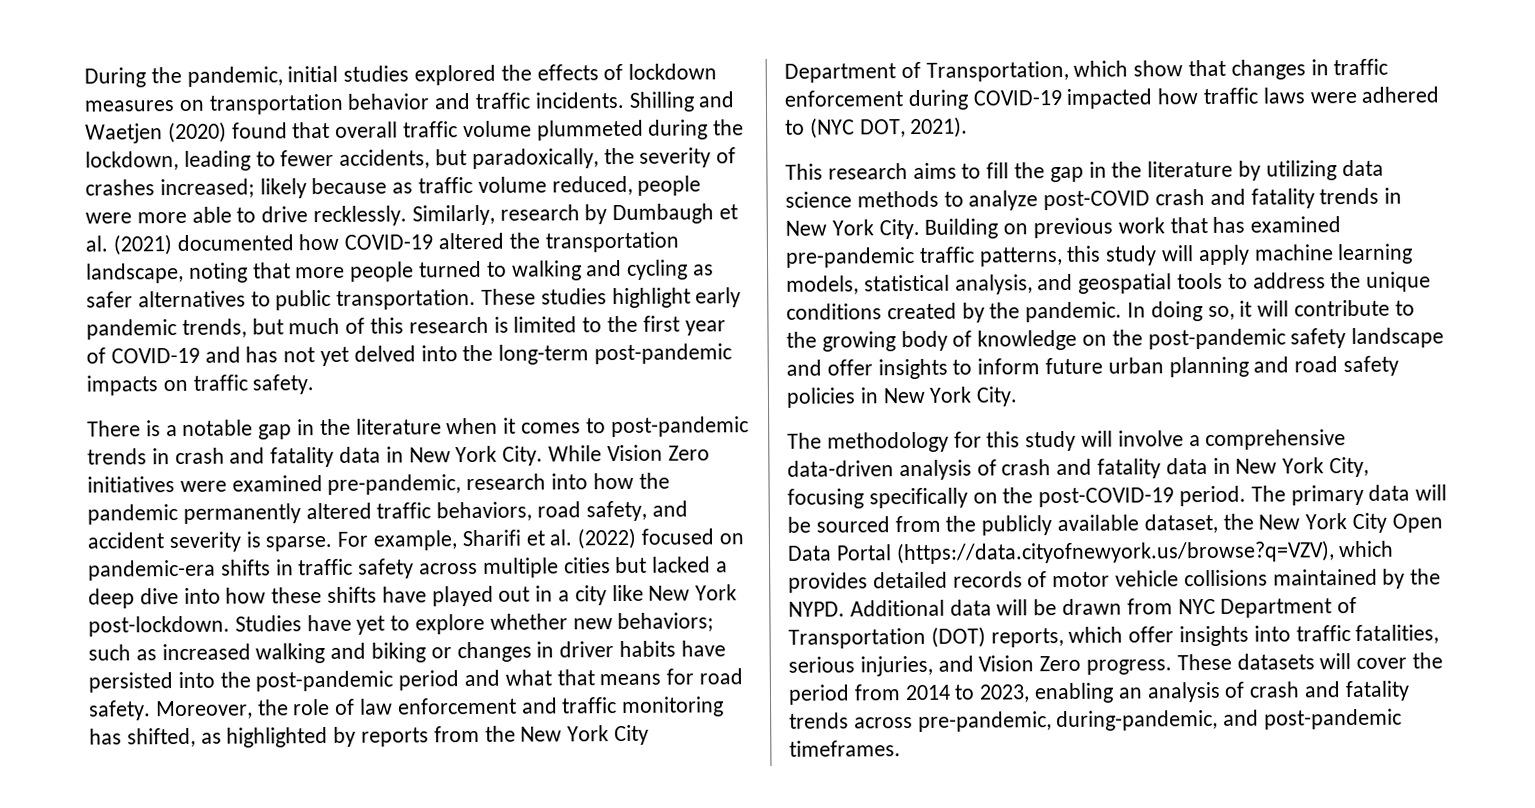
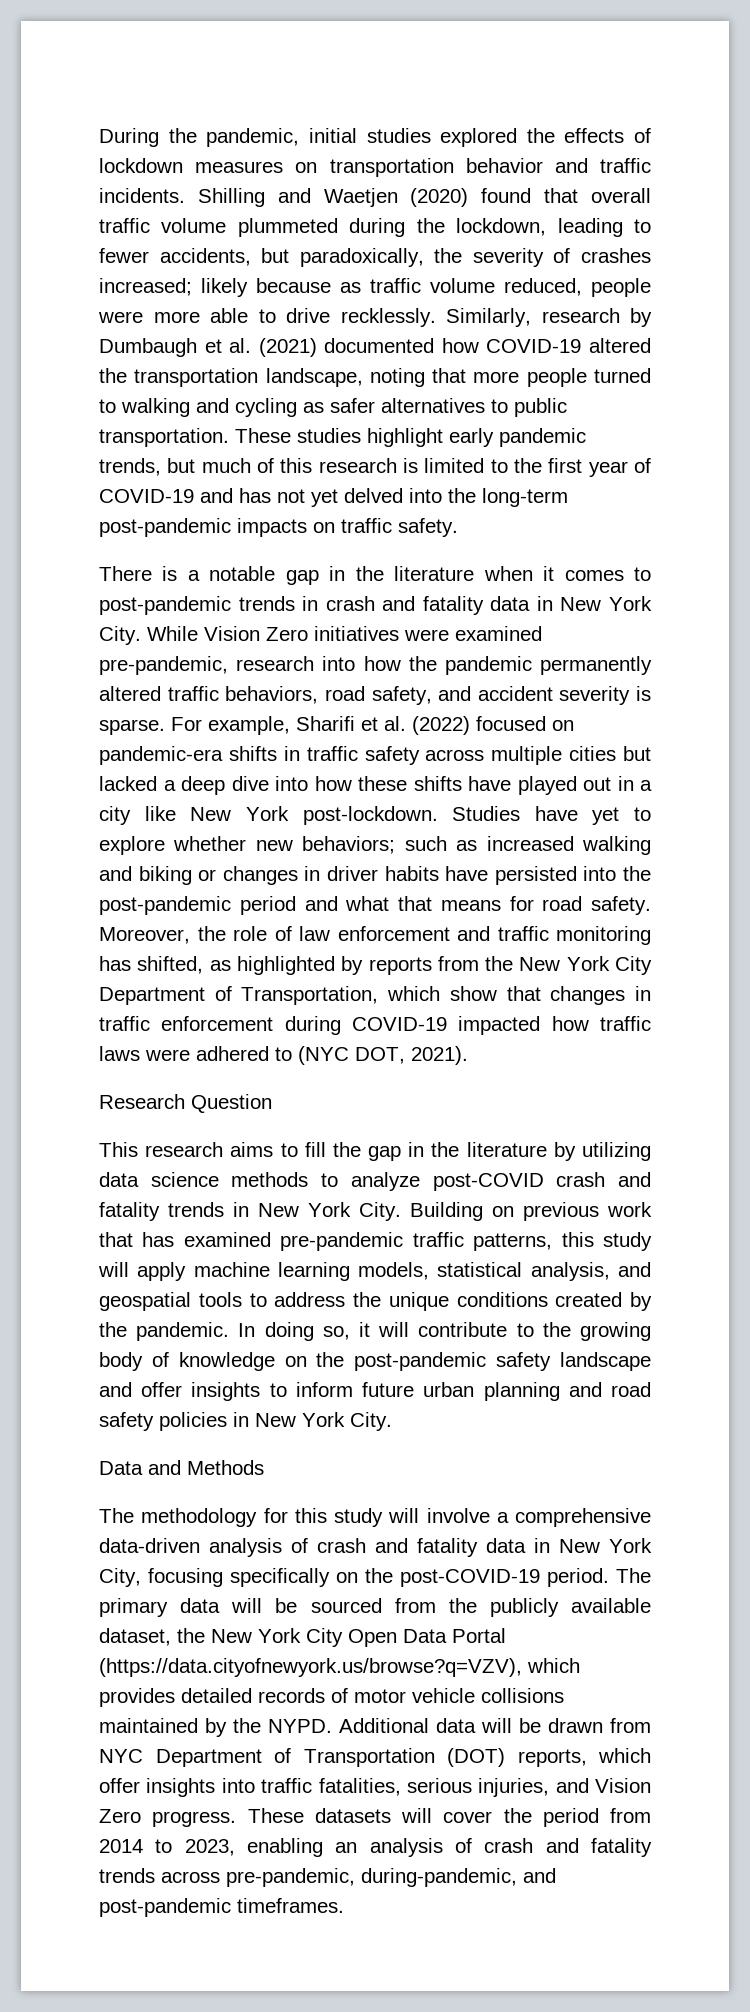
(969, 127) none -> [99,1094,272,1113] // Research Question
(1019, 396) none -> [99,1460,264,1475] // Data and Methods

